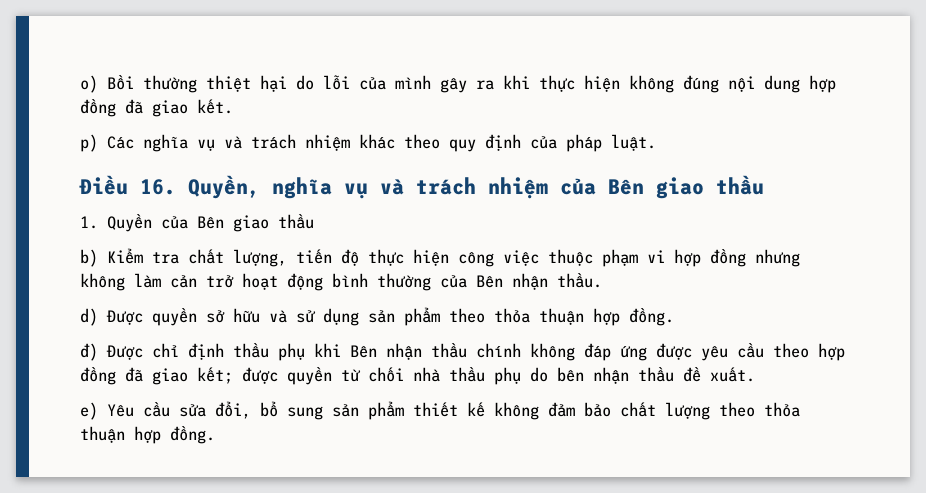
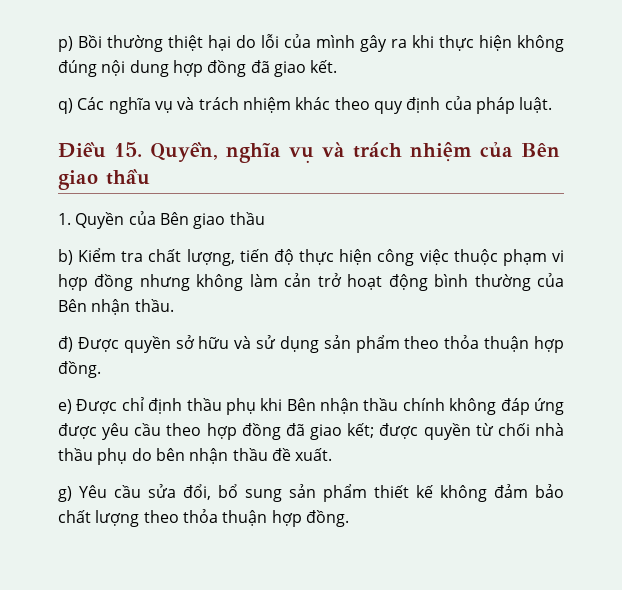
[80,75,98,93] o) -> [58,36,73,52] p)
[80,134,98,152] p) -> [58,98,73,114] q)
[140,179,176,195] 16. -> [114,142,142,157] 15.
[80,308,98,326] d) -> [58,336,73,352] đ)
[80,343,98,361] đ) -> [58,399,72,414] e)
[80,402,98,420] e) -> [58,486,72,502] g)

